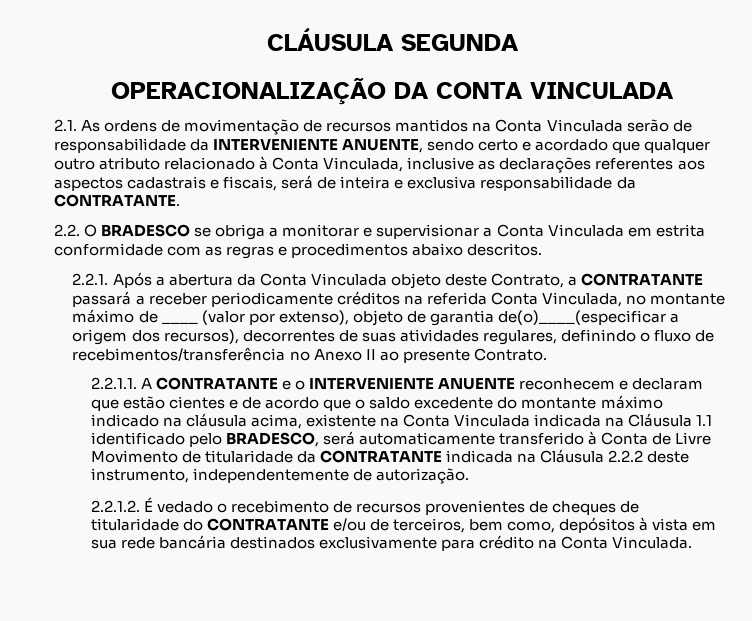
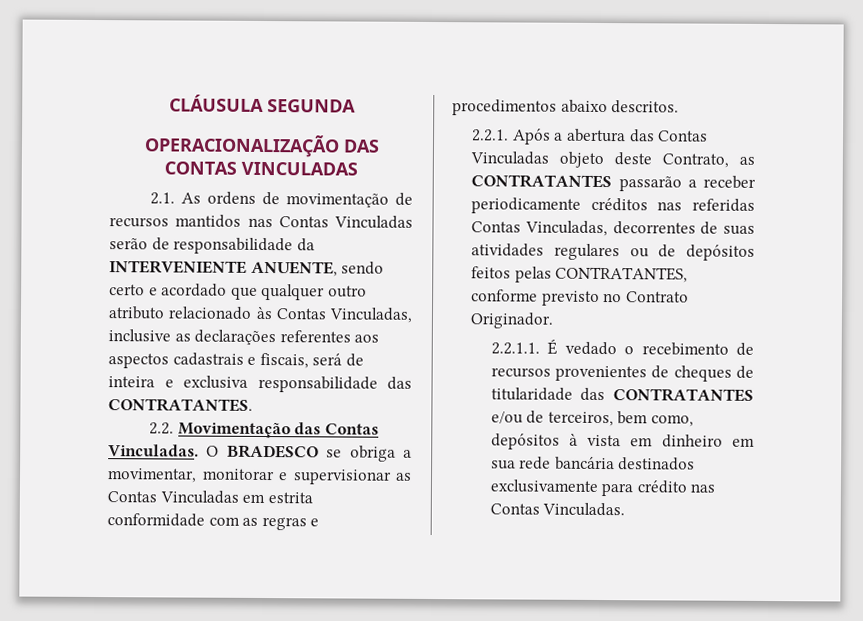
[394,82,674,99] DA CONTA VINCULADA -> [342,139,380,153] [164,161,358,176] DAS CONTAS VINCULADAS
[472,119,623,132] na Conta Vinculada -> [247,215,413,229] nas Contas Vinculadas
[259,156,404,172] à Conta Vinculada, -> [255,306,413,323] às Contas Vinculadas,
[616,177,636,189] [54,194,180,207] da CONTRATANTE. -> [387,376,412,390] [108,398,253,412] das CONTRATANTES.
(80, 230) none -> [177,421,379,439] [108,444,199,457] Movimentação das Contas Vinculadas.
(279, 232) none -> [107,468,197,483] movimentar,
[483,224,624,237] a Conta Vinculada -> [395,472,412,481] [107,490,239,504] as Contas Vinculadas
[236,273,704,289] [72,291,725,307] [72,309,679,326] [72,329,715,345] [72,347,547,363] [90,377,704,390] [90,395,663,411] [90,413,713,429] [90,431,712,447] [90,449,690,463] [90,468,470,484] [90,500,140,512] da Conta Vinculada objeto deste Contrato, a CONTRATANTE passará a receber periodicamente créditos na referida Conta Vinculada, no montante máximo de ____ (valor por extenso), objeto de garantia de(o)____(especificar a origem dos recursos), decorrentes de suas atividades regulares, definindo o fluxo de recebimentos/transferência no Anexo II ao presente Contrato. // 2.2.1.1. A CONTRATANTE e o INTERVENIENTE ANUENTE reconhecem e declaram que estão cientes e de acordo que o saldo excedente do montante máximo indicado na cláusula acima, existente na Conta Vinculada indicada na Cláusula 1.1 identificado pelo BRADESCO, será automaticamente transferido à Conta de Livre Movimento de titularidade da CONTRATANTE indicada na Cláusula 2.2.2 deste instrumento, independentemente de autorização. // 2.2.1.2. -> [629,129,709,143] [470,151,755,169] [471,174,756,192] [471,197,755,214] [471,220,755,237] [471,243,755,261] [471,266,689,283] [471,289,690,306] [470,312,554,329] [490,342,540,355] das Contas Vinculadas objeto deste Contrato, as CONTRATANTES passarão a receber periodicamente créditos nas referidas Contas Vinculadas, decorrentes de suas atividades regulares ou de depósitos feitos pelas CONTRATANTES, conforme previsto no Contrato Originador. // 2.2.1.1.
[182,518,330,531] do CONTRATANTE -> [580,387,754,402] das CONTRATANTES
(717, 526) none -> [661,434,755,448] dinheiro em
[538,536,693,549] na Conta Vinculada. -> [690,483,716,493] [489,502,626,517] nas Contas Vinculadas.

